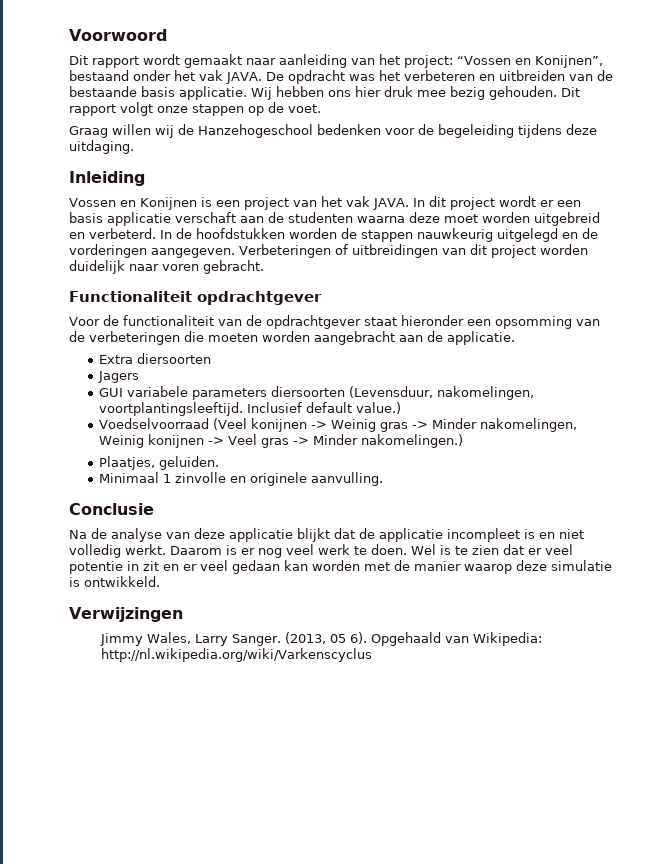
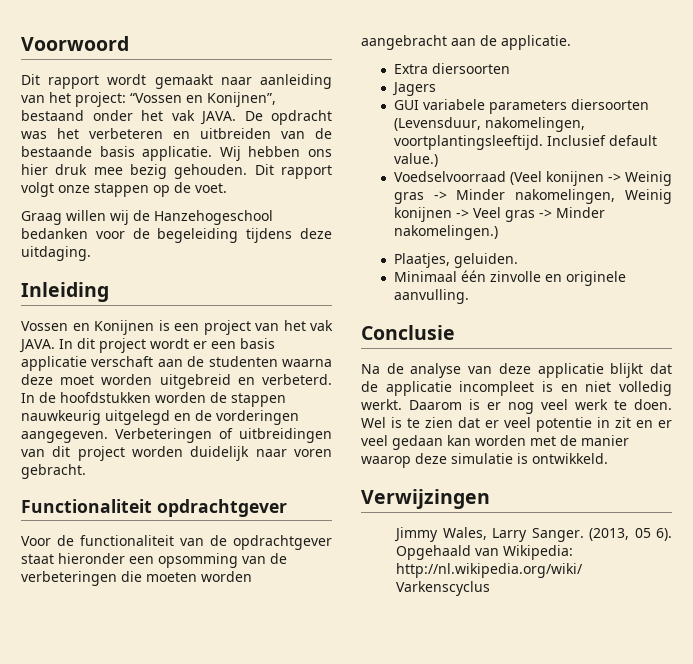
[317,124,381,135] bedenken -> [21,228,88,239] bedanken
[162,474,171,483] 1 -> [460,270,486,282] één

